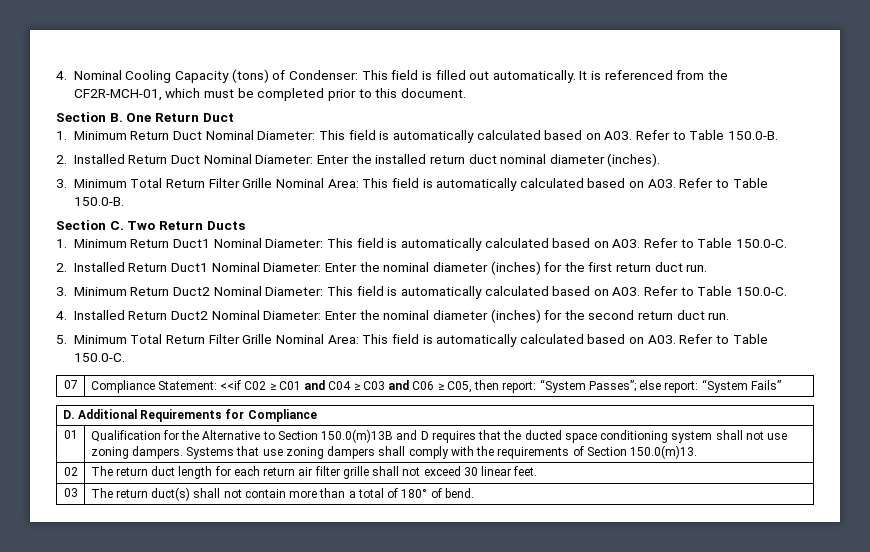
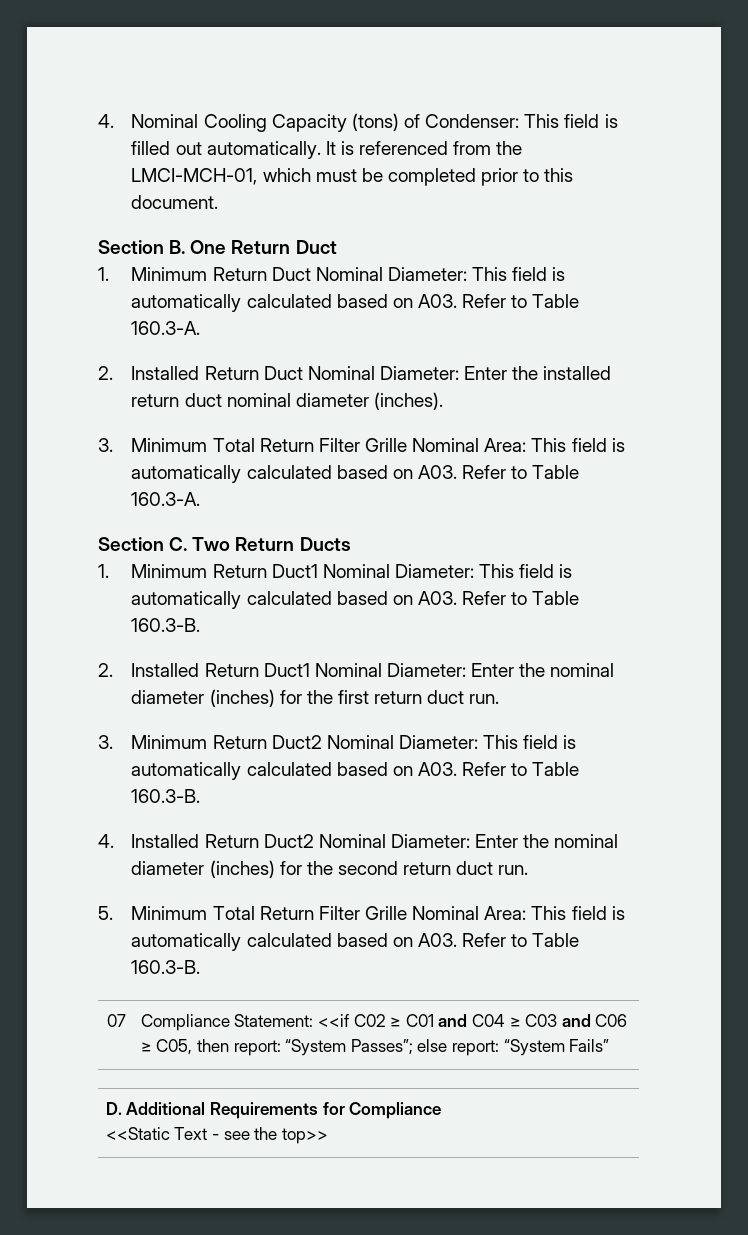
[73,89,162,101] CF2R-MCH-01, -> [131,168,258,185] LMCI-MCH-01,
[728,131,779,140] 150.0-B. -> [131,321,201,335] 160.3-A.
[73,197,124,206] 150.0-B. -> [131,492,201,506] 160.3-A.
[736,239,788,248] 150.0-C. -> [131,618,201,632] 160.3-B.
[736,287,788,296] 150.0-C. -> [131,789,201,803] 160.3-B.
[73,353,125,362] 150.0-C. -> [131,960,201,974] 160.3-B.
[63,430,78,439] [90,429,788,443] [90,445,698,459] [63,467,78,476] [90,466,538,479] [63,488,78,497] [90,487,474,501] // 01 | Qualification for the Alternative to Section 150.0(m)13B and D requires that the ducted space conditioning system shall not use zoning dampers. Systems that use zoning dampers shall comply with the requirements of Section 150.0(m)13. // 02 | The return duct length for each return air filter grille shall not exceed 30 linear feet. // 03 | The return duct(s) shall not contain more than a total of 180° of bend. -> [105,1127,328,1144] // <<Static Text - see the top>>

